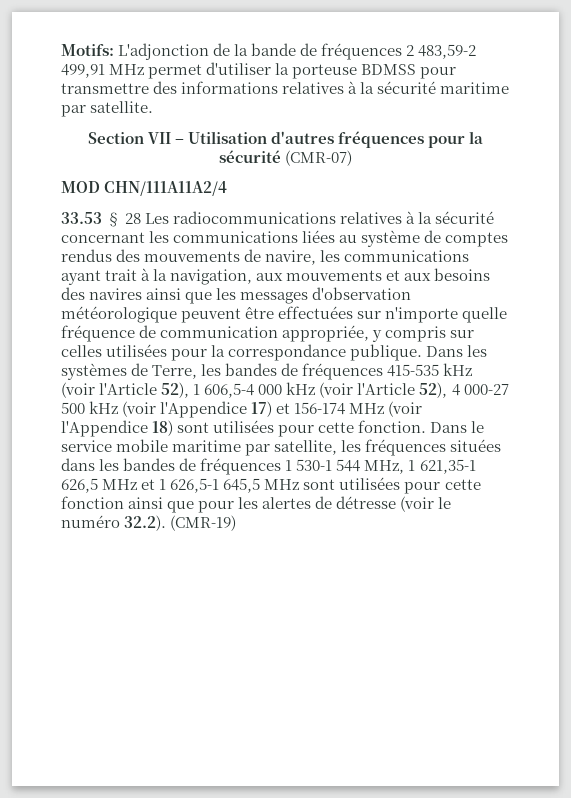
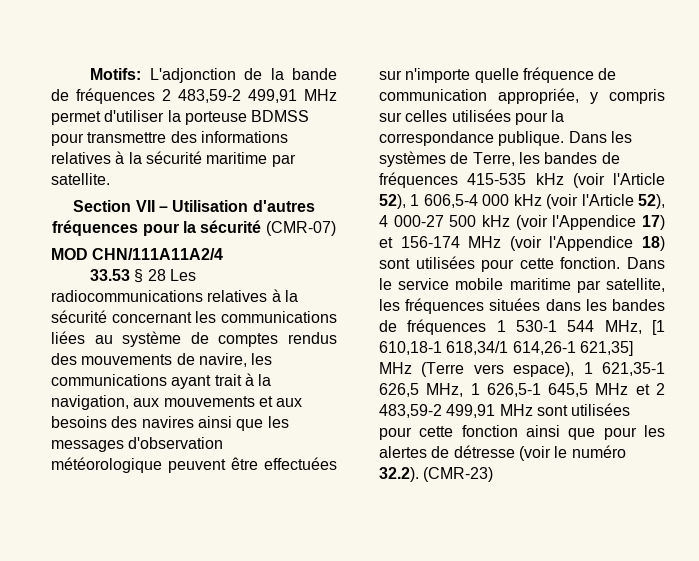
(405, 467) none -> [652,320,665,335] [379,341,633,356] [379,362,575,377] [1 610,18-1 618,34/1 614,26-1 621,35] MHz (Terre vers espace),
[102,479,156,490] MHz et -> [426,383,464,397] MHz,
(300, 484) none -> [635,383,665,395] [379,404,533,418] et 2 483,59-2 499,91 MHz
[170,515,237,531] (CMR-19) -> [423,467,494,482] (CMR-23)

